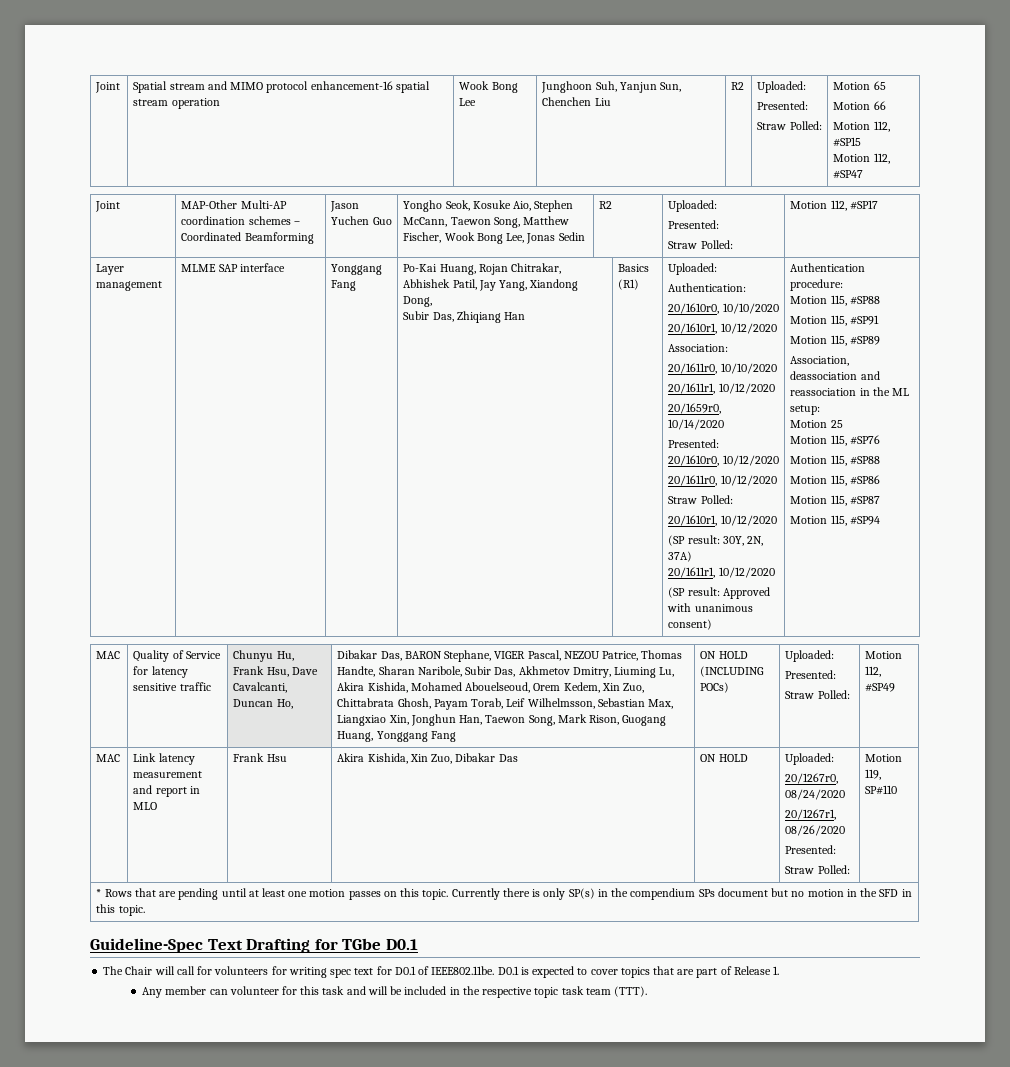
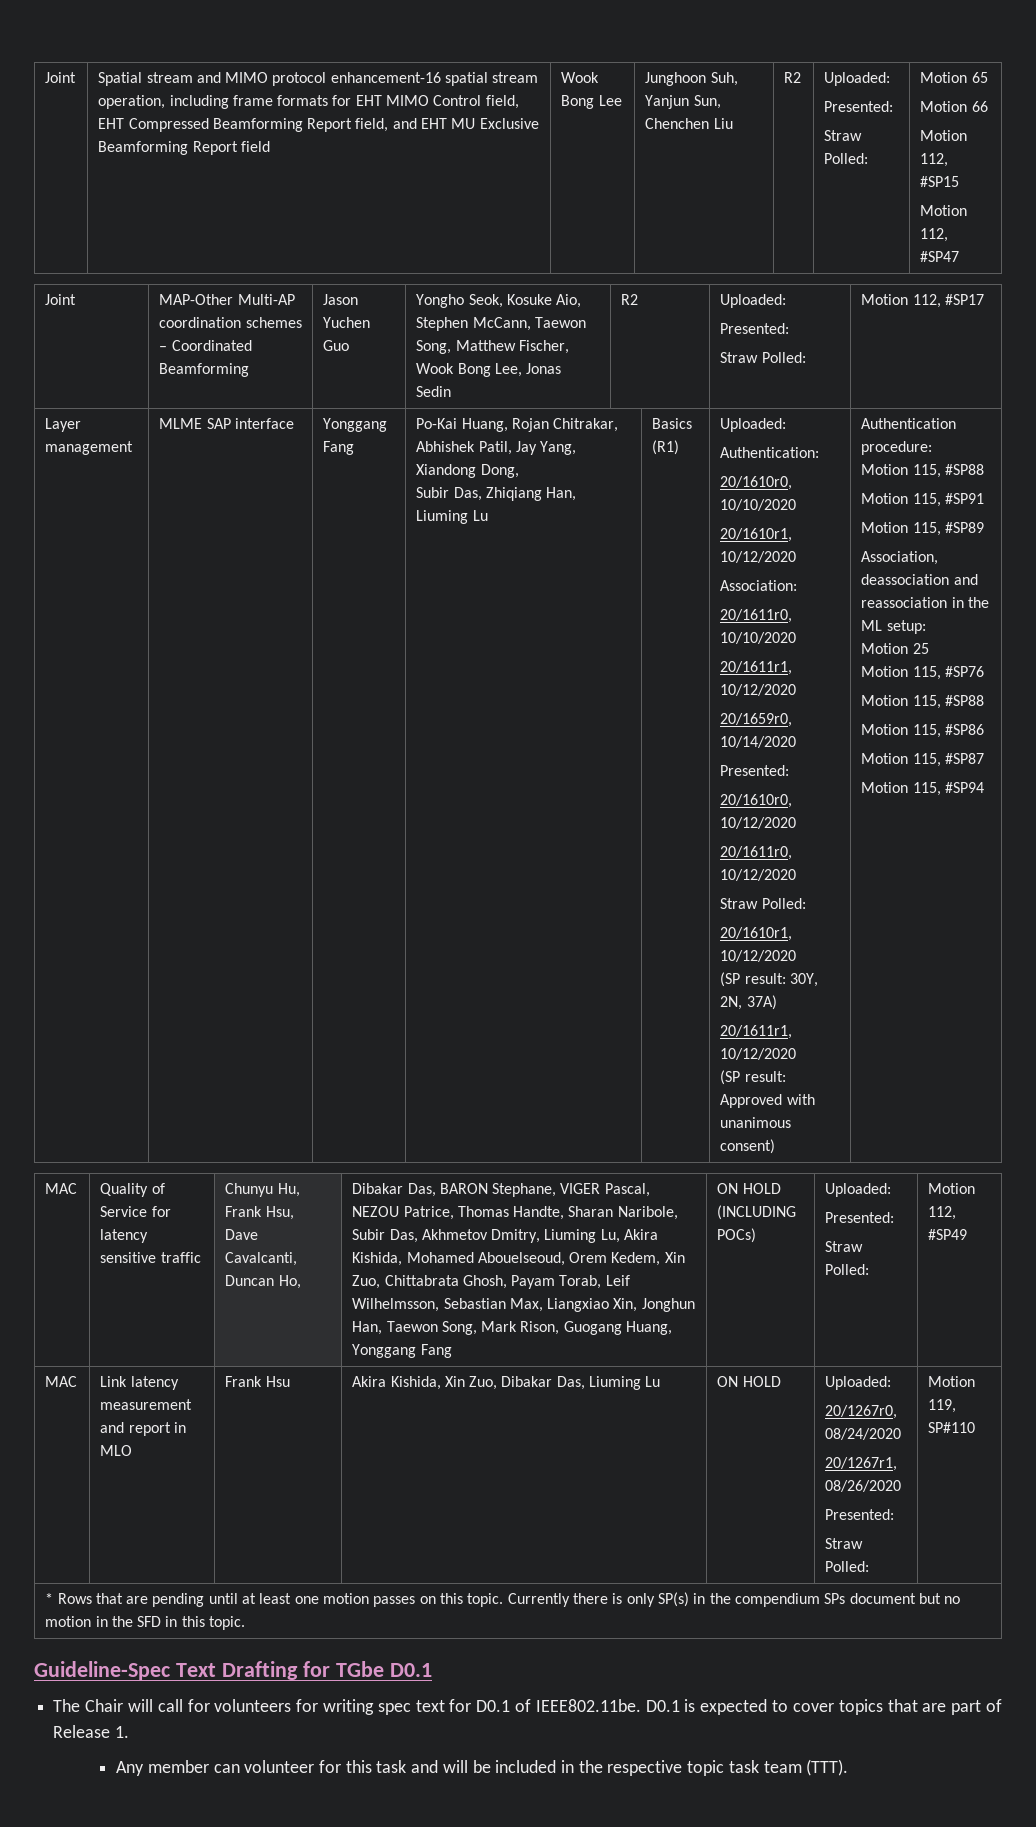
[171,98,220,109] operation -> [98,95,519,109] [98,118,539,132] [98,141,270,155] operation, including frame formats for EHT MIMO Control field, EHT Compressed Beamforming Report field, and EHT MU Exclusive Beamforming Report field
[504,312,526,320] Han -> [546,487,577,501] [416,510,488,524] Han, Liuming Lu
[498,754,518,762] Das -> [556,1376,661,1390] Das, Liuming Lu

